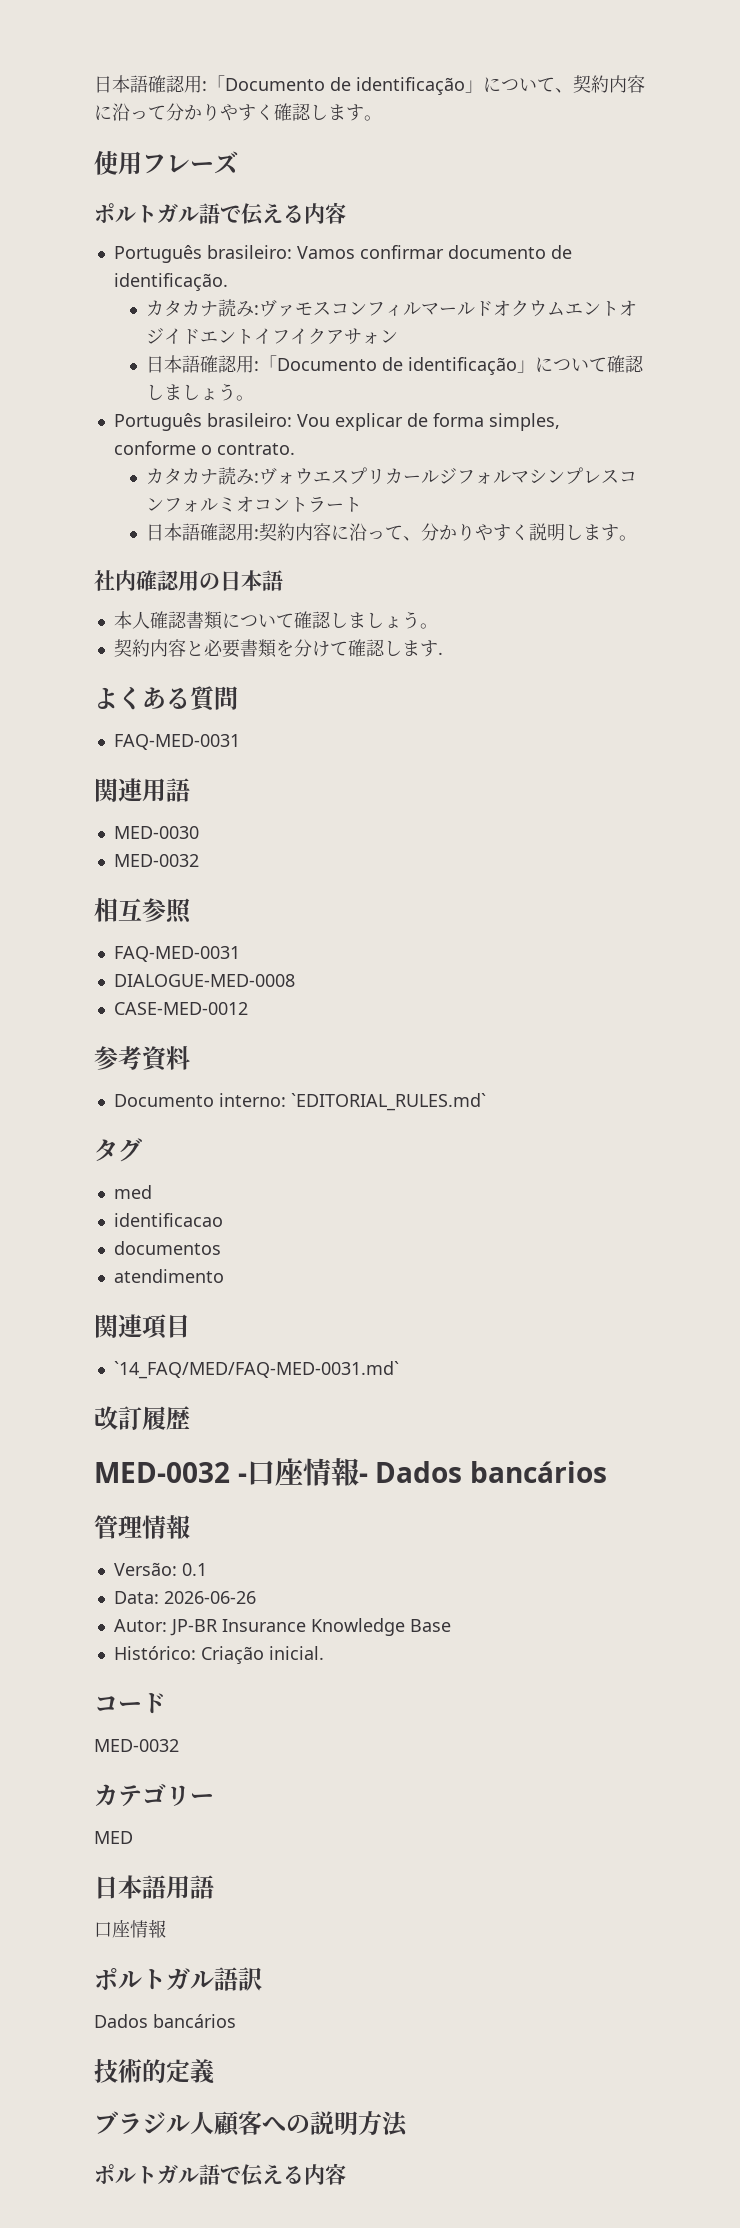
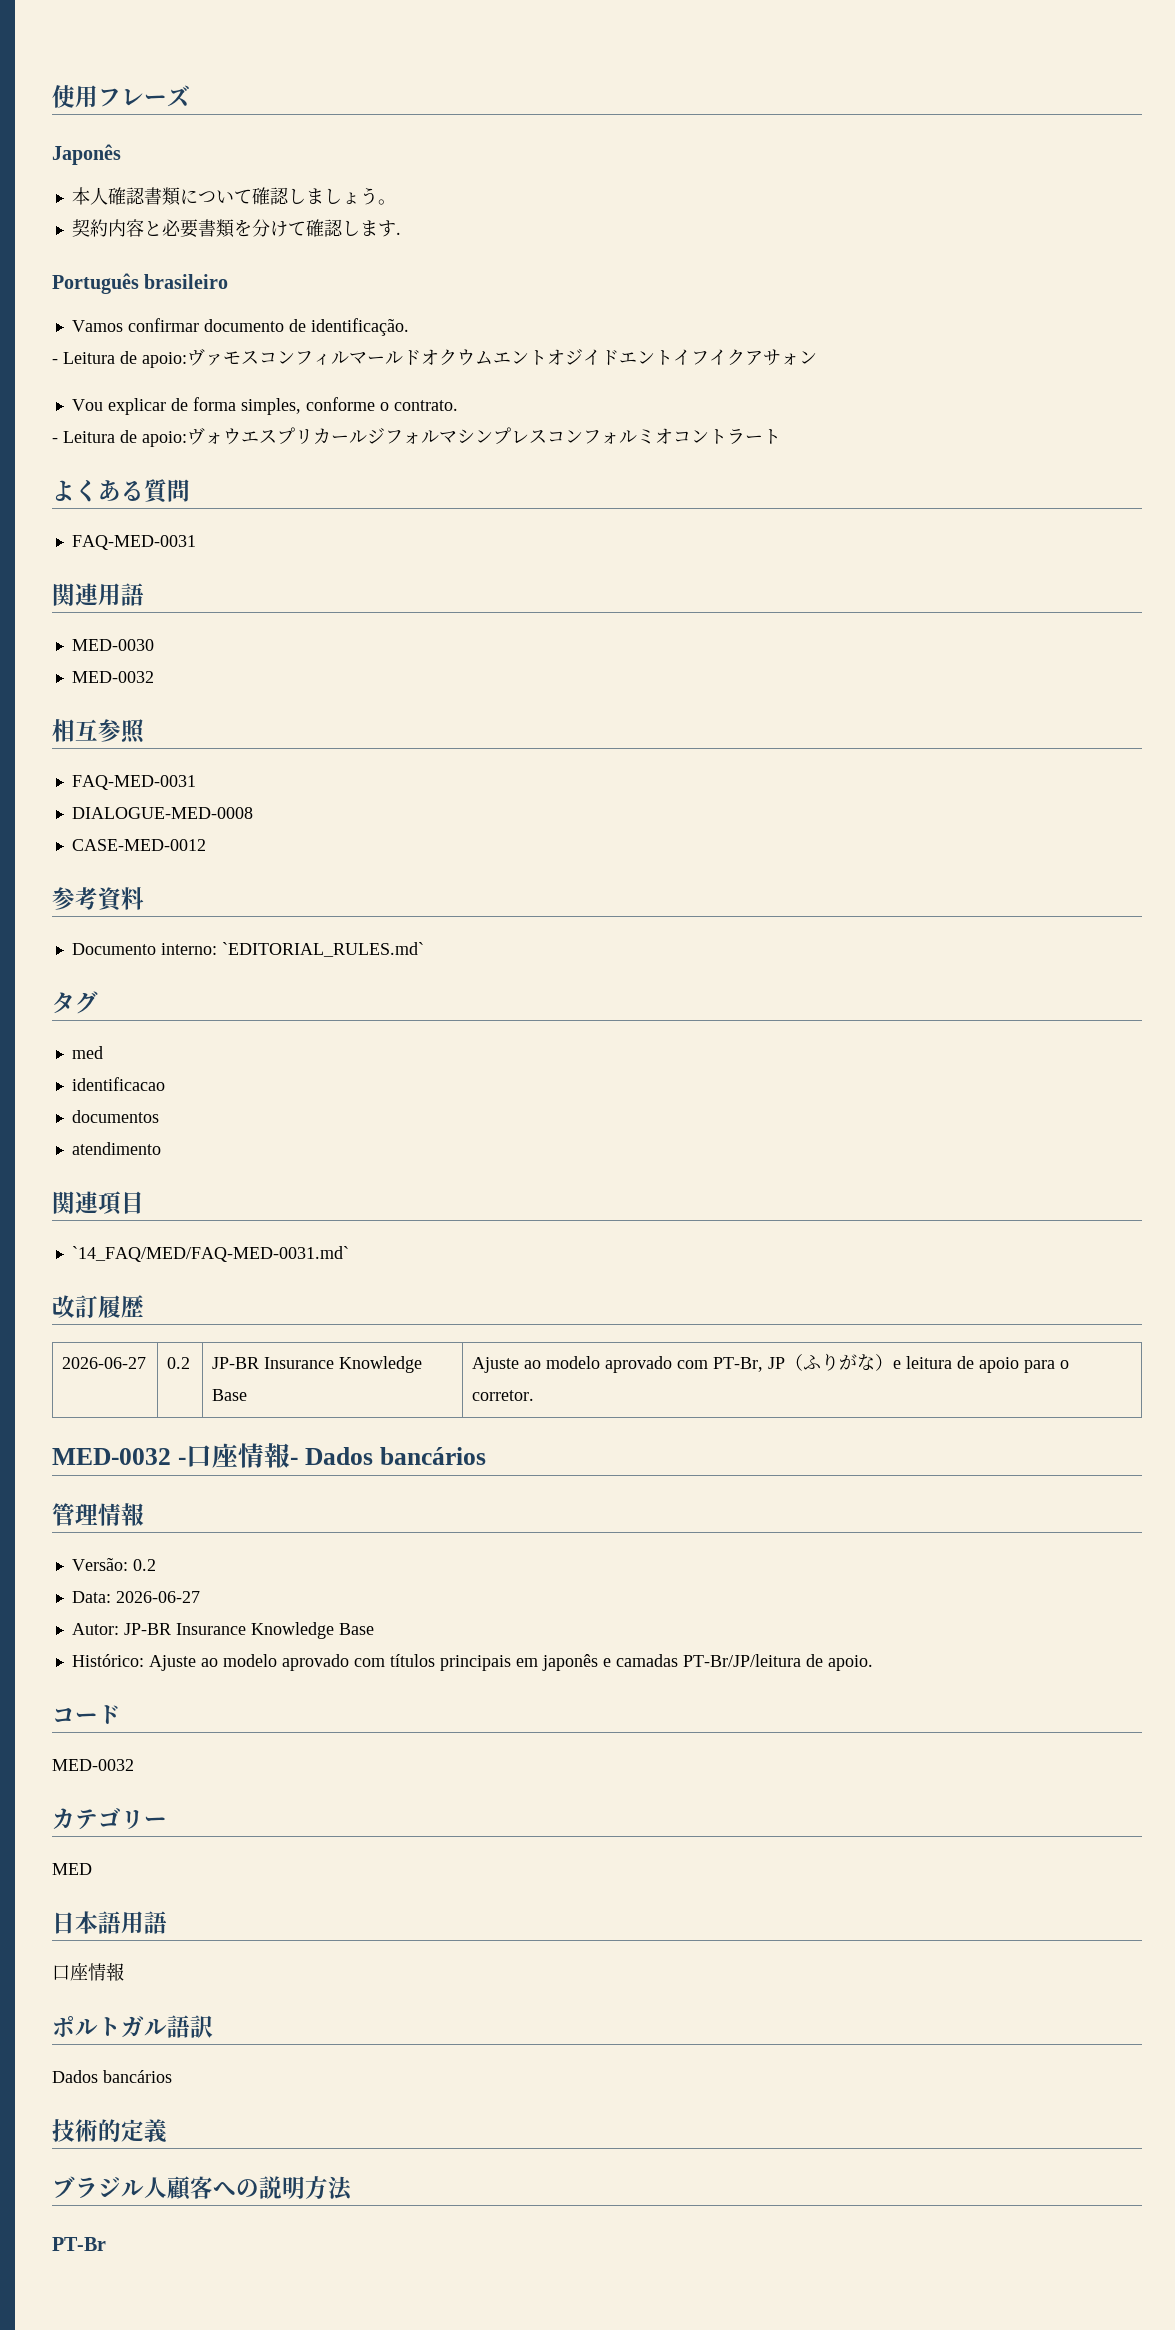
[94,75,645,95] [94,103,382,121] [94,150,238,175] [94,202,346,226] [113,245,572,263] [113,273,228,291] [145,299,637,317] [145,328,398,345] [145,355,644,375] [145,383,254,401] [113,413,560,431] [113,441,295,455] [145,467,637,485] [145,496,362,513] [145,523,637,541] [94,570,283,591] 日本語確認用:「Documento de identificação」について、契約内容に沿って分かりやすく確認します。 // 使用フレーズ // ポルトガル語で伝える内容 // Português brasileiro: Vamos confirmar documento de identificação. // カタカナ読み:ヴァモスコンフィルマールドオクウムエントオジイドエントイフイクアサォン // 日本語確認用:「Documento de identificação」について確認しましょう。 // Português brasileiro: Vou explicar de forma simples, conforme o contrato. // カタカナ読み:ヴォウエスプリカールジフォルマシンプレスコンフォルミオコントラート // 日本語確認用:契約内容に沿って、分かりやすく説明します。 // 社内確認用の日本語 -> [52,85,190,108] [52,144,121,165] 使用フレーズ // Japonês
(443, 653) none -> [52,273,229,294] [71,318,409,336] [52,348,817,368] [71,397,458,415] [52,427,781,447] // Português brasileiro // Vamos confirmar documento de identificação. // - Leitura de apoio:ヴァモスコンフィルマールドオクウムエントオジイドエントイフイクアサォン // Vou explicar de forma simples, conforme o contrato. // - Leitura de apoio:ヴォウエスプリカールジフォルマシンプレスコンフォルミオコントラート
(190, 1418) none -> [62,1357,147,1369] [167,1357,191,1369] [212,1356,423,1373] [212,1389,248,1401] [472,1353,1070,1373] [472,1390,535,1401] // 2026-06-27 | 0.2 | JP-BR Insurance Knowledge Base | Ajuste ao modelo aprovado com PT-Br, JP（ふりがな）e leitura de apoio para o corretor.
[181,1563,207,1576] 0.1 -> [132,1559,156,1571] 0.2
[163,1591,256,1604] 2026-06-26 -> [115,1591,200,1603] 2026-06-27
[200,1646,324,1664] Criação inicial. -> [148,1654,873,1671] Ajuste ao modelo aprovado com títulos principais em japonês e camadas PT-Br/JP/leitura de apoio.
[94,2163,346,2187] ポルトガル語で伝える内容 -> [52,2237,106,2251] PT-Br

